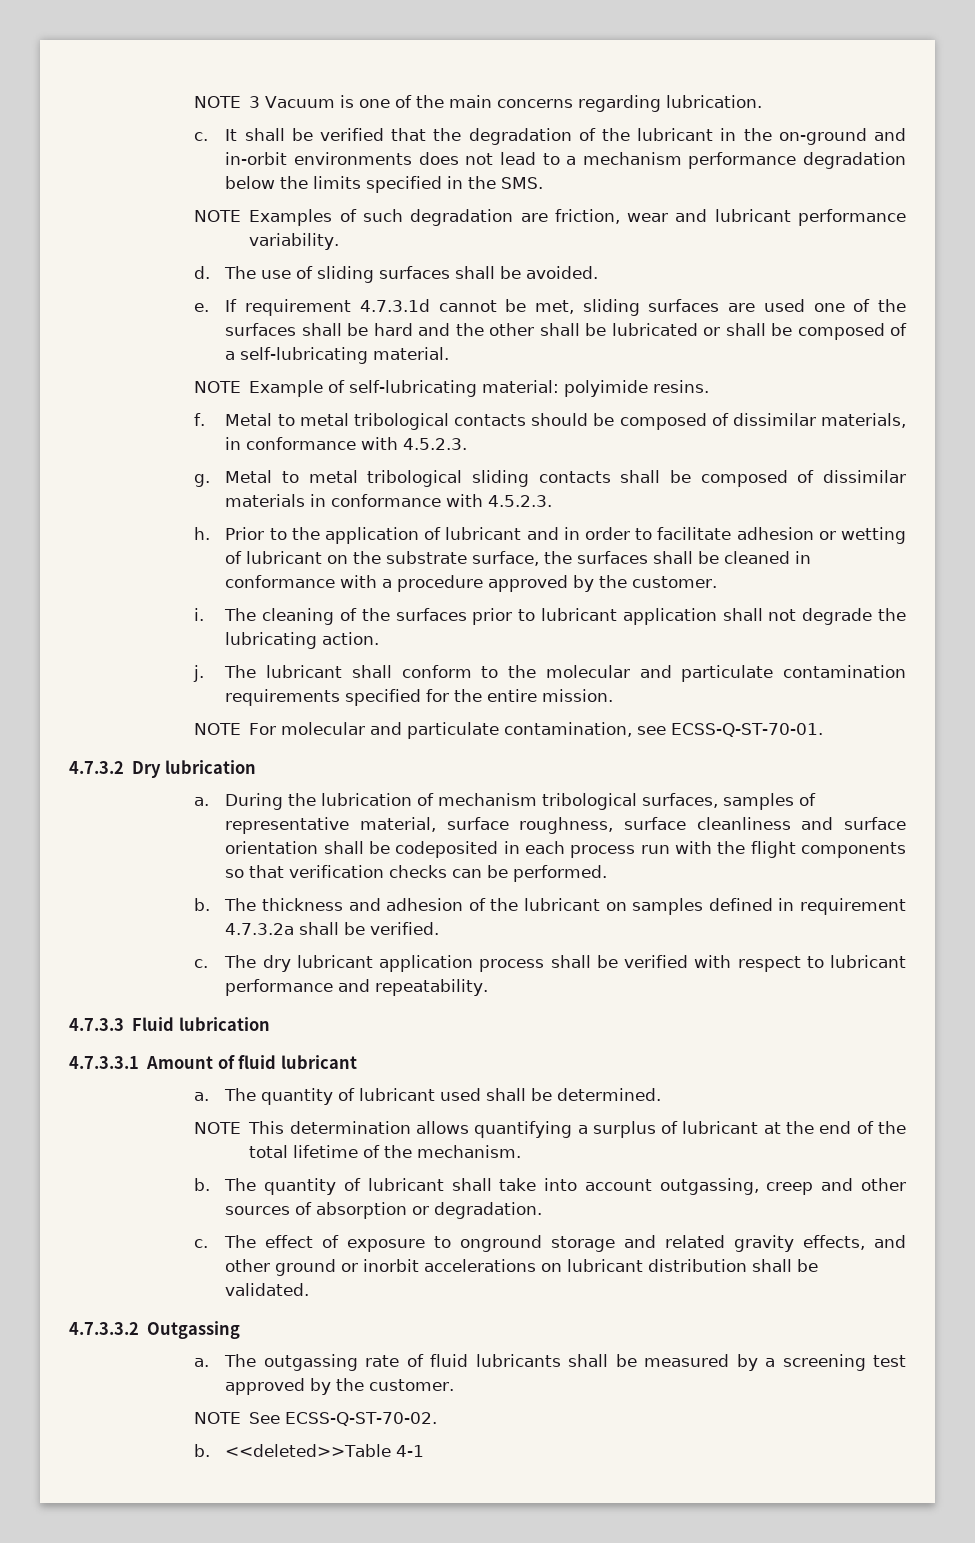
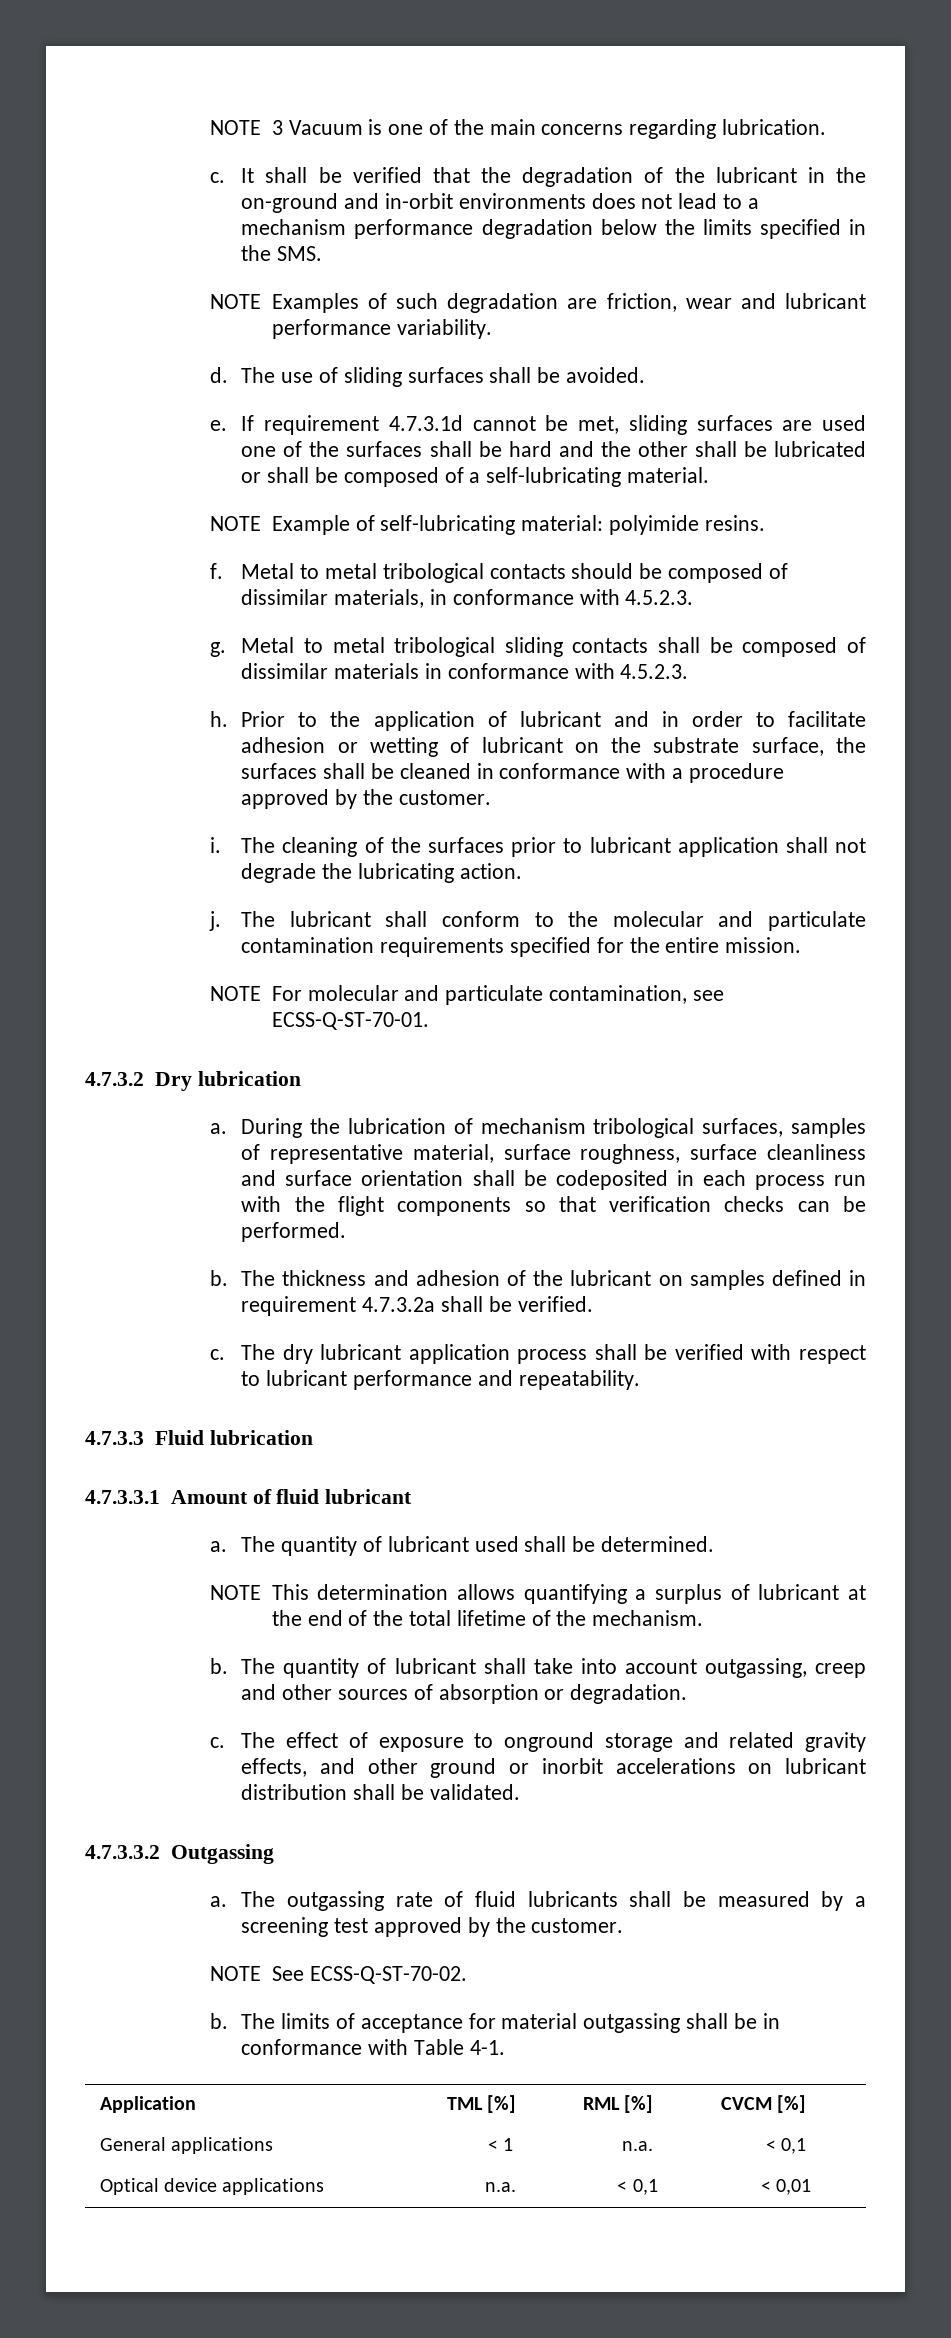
[225,1444,425,1457] <<deleted>>Table 4-1 -> [241,2013,780,2033] [241,2039,505,2055] [99,2096,196,2113] [446,2095,517,2113] [582,2095,654,2113] [720,2095,807,2113] [99,2137,274,2154] [487,2138,514,2151] [622,2141,653,2151] [765,2138,807,2154] [99,2178,325,2195] [485,2182,516,2192] [617,2179,658,2195] [760,2179,812,2195] The limits of acceptance for material outgassing shall be in conformance with Table 4-1. // Application | TML [%] | RML [%] | CVCM [%] // General applications | < 1 | n.a. | < 0,1 // Optical device applications | n.a. | < 0,1 | < 0,01

